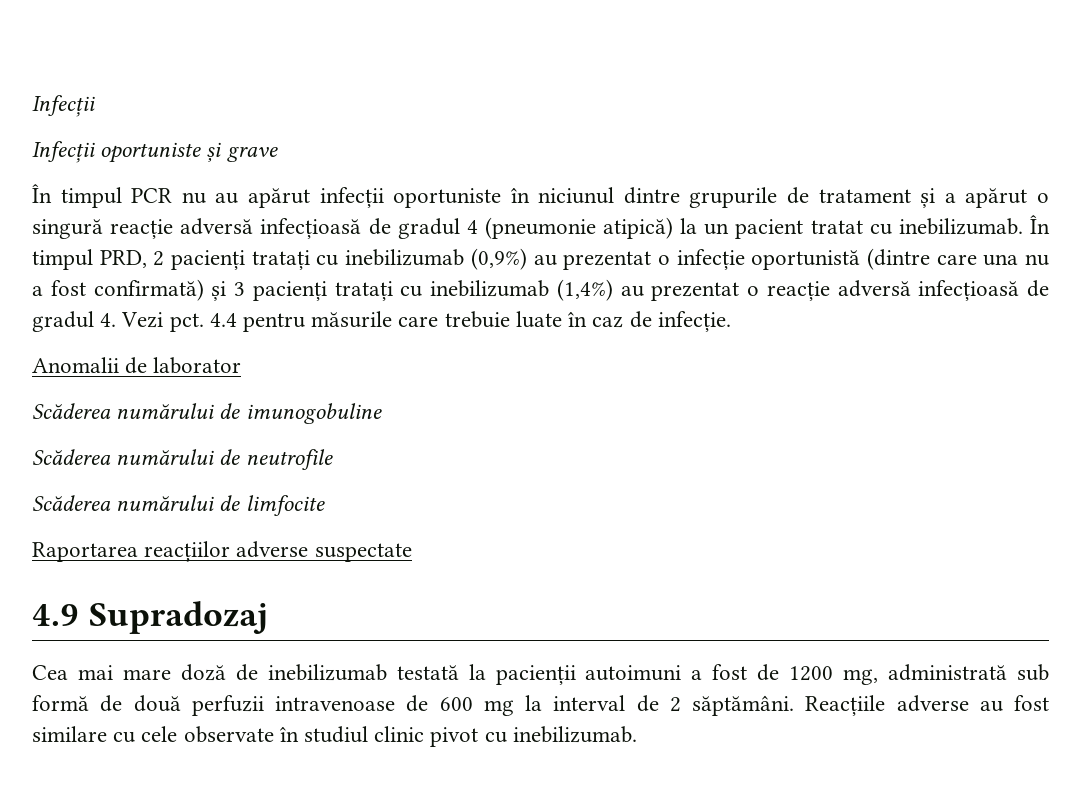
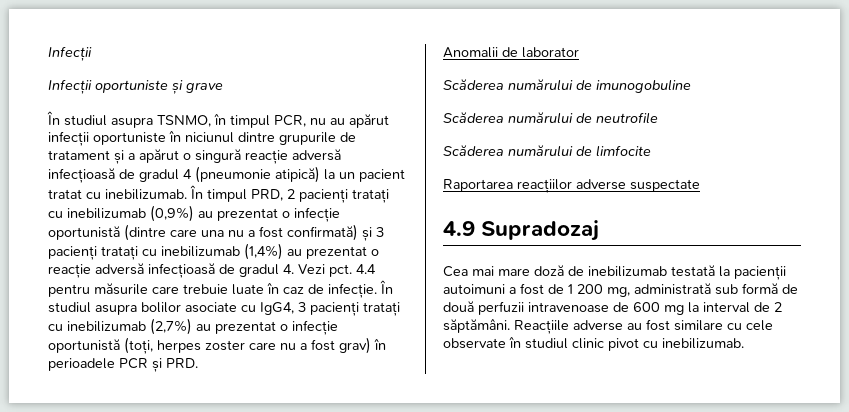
[60,187,173,208] timpul PCR -> [64,114,306,128] studiul asupra TSNMO, în timpul PCR,
(731, 321) none -> [380,280,393,294] [48,302,400,316] [48,318,338,335] [48,337,386,354] [48,358,198,372] În studiul asupra bolilor asociate cu IgG4, 3 pacienți tratați cu inebilizumab (2,7%) au prezentat o infecție oportunistă (toți, herpes zoster care nu a fost grav) în perioadele PCR și PRD.
[789,666,834,681] 1200 -> [568,284,603,294] 1 200

